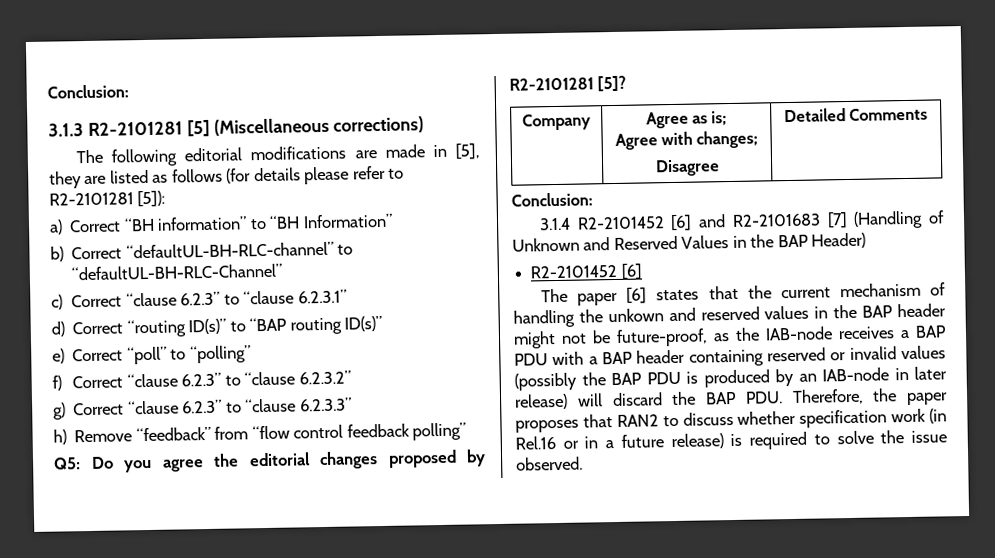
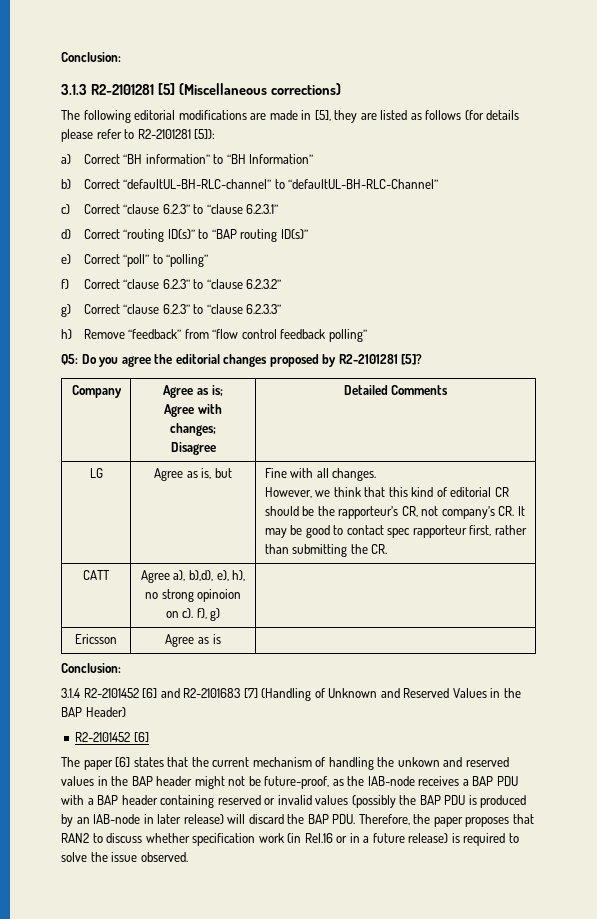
(929, 114) none -> [89,468,103,478] [154,468,232,481] [264,468,377,481] [264,487,509,498] [264,506,525,519] [264,525,527,538] [264,544,388,557] [83,570,110,580] [140,570,246,583] [144,589,242,602] [165,608,221,621] [75,634,117,644] [165,634,221,647] // LG | Agree as is, but | Fine with all changes. // However, we think that this kind of editorial CR should be the rapporteur’s CR, not company’s CR. It may be good to contact spec rapporteur first, rather than submitting the CR. // CATT | Agree a), b),d), e), h), no strong opinoion on c). f), g) | // Ericsson | Agree as is |

